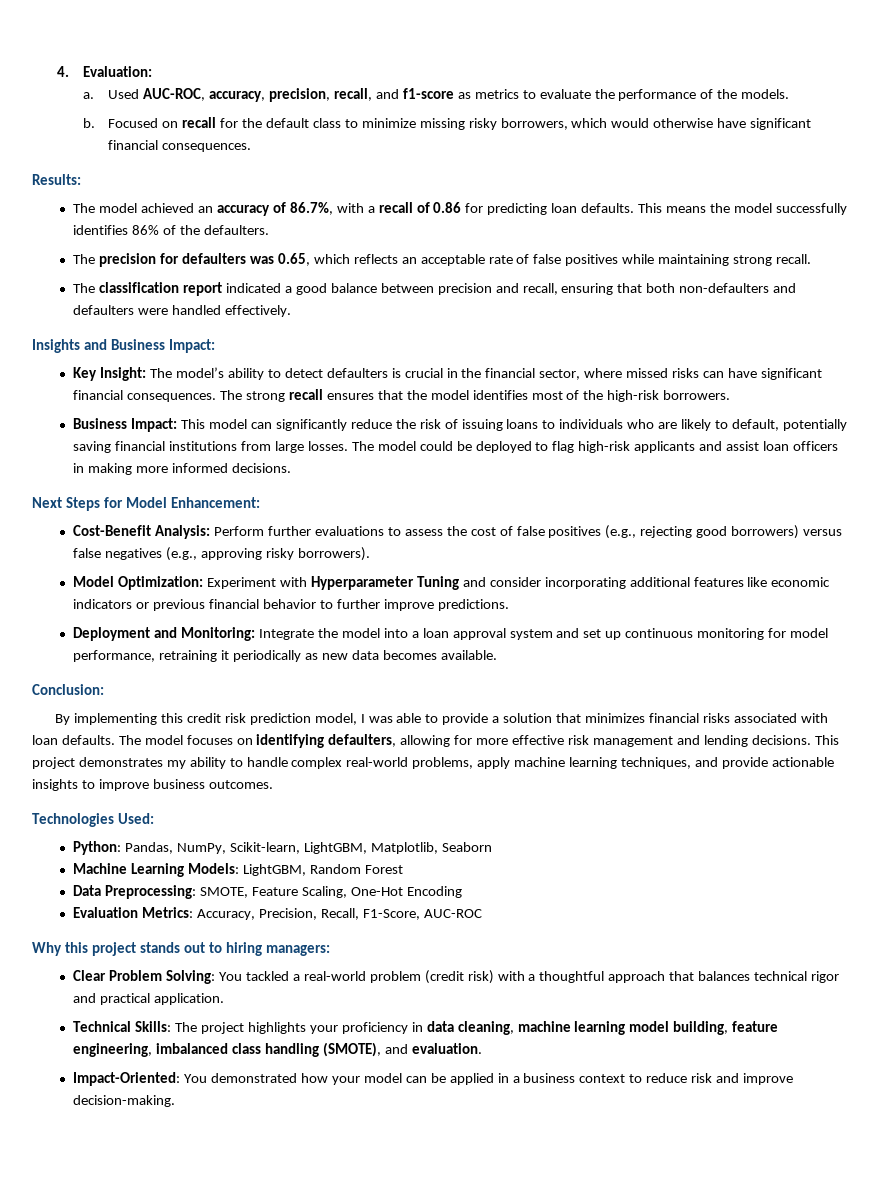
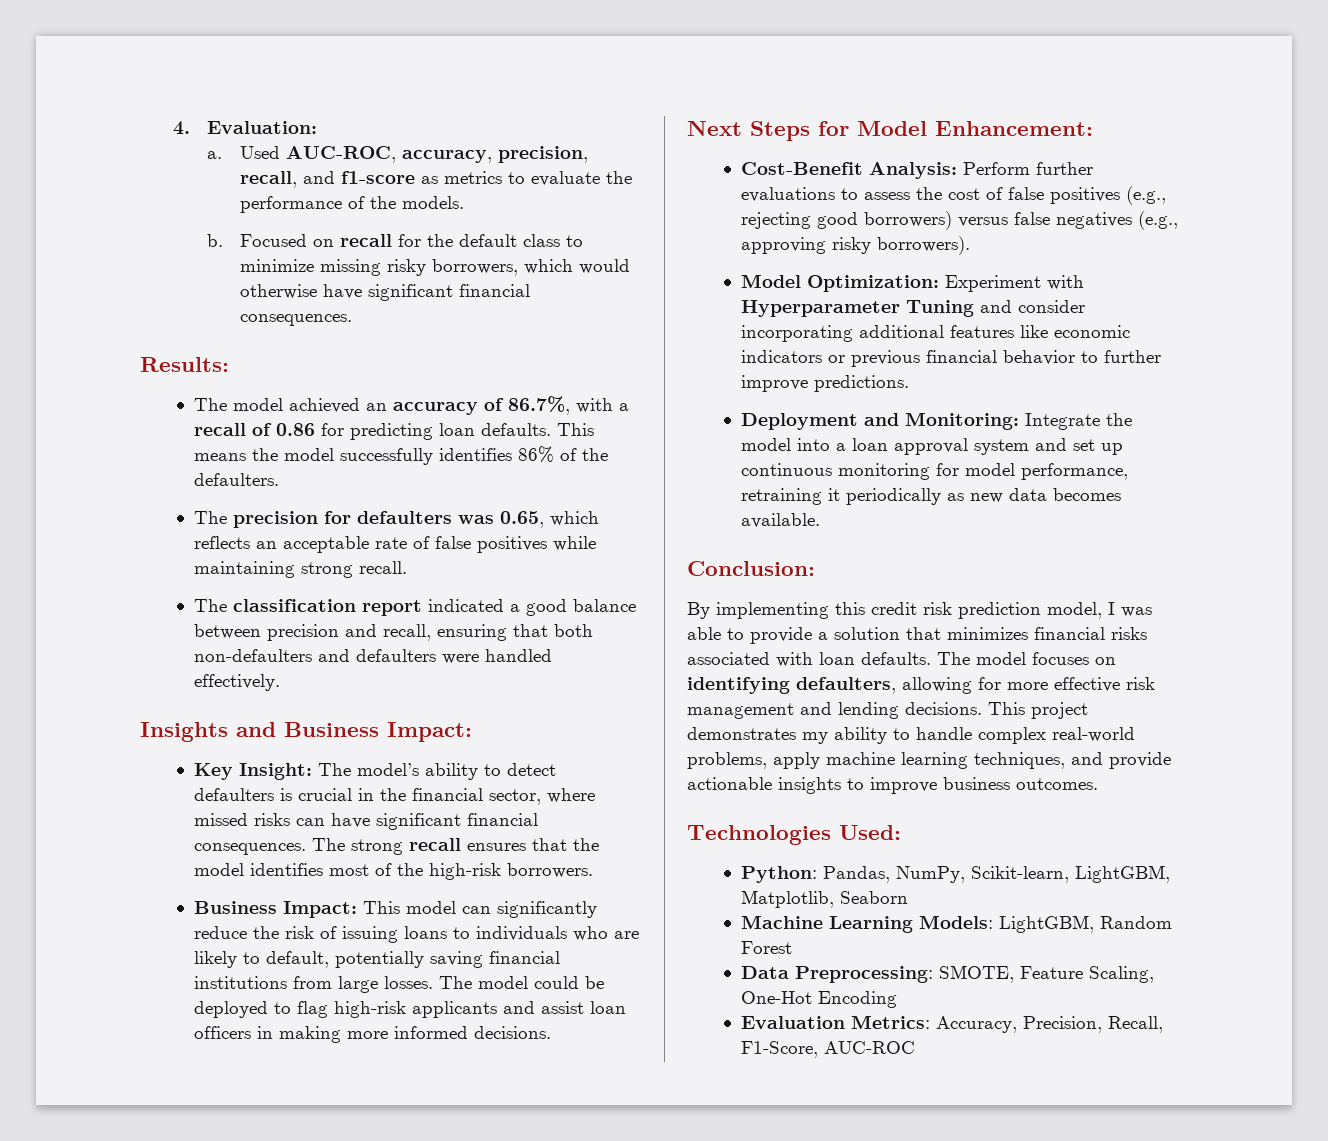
[32,942,331,956] [73,970,839,984] [73,993,225,1005] [73,1021,779,1035] [73,1042,482,1057] [73,1072,793,1086] [73,1095,176,1107] // Why this project stands out to hiring managers: // Clear Problem Solving: You tackled a real-world problem (credit risk) with a thoughtful approach that balances technical rigor and practical application. // Technical Skills: The project highlights your proficiency in data cleaning, machine learning model building, feature engineering, imbalanced class handling (SMOTE), and evaluation. // Impact-Oriented: You demonstrated how your model can be applied in a business context to reduce risk and improve decision-making. -> (916, 1047) none

